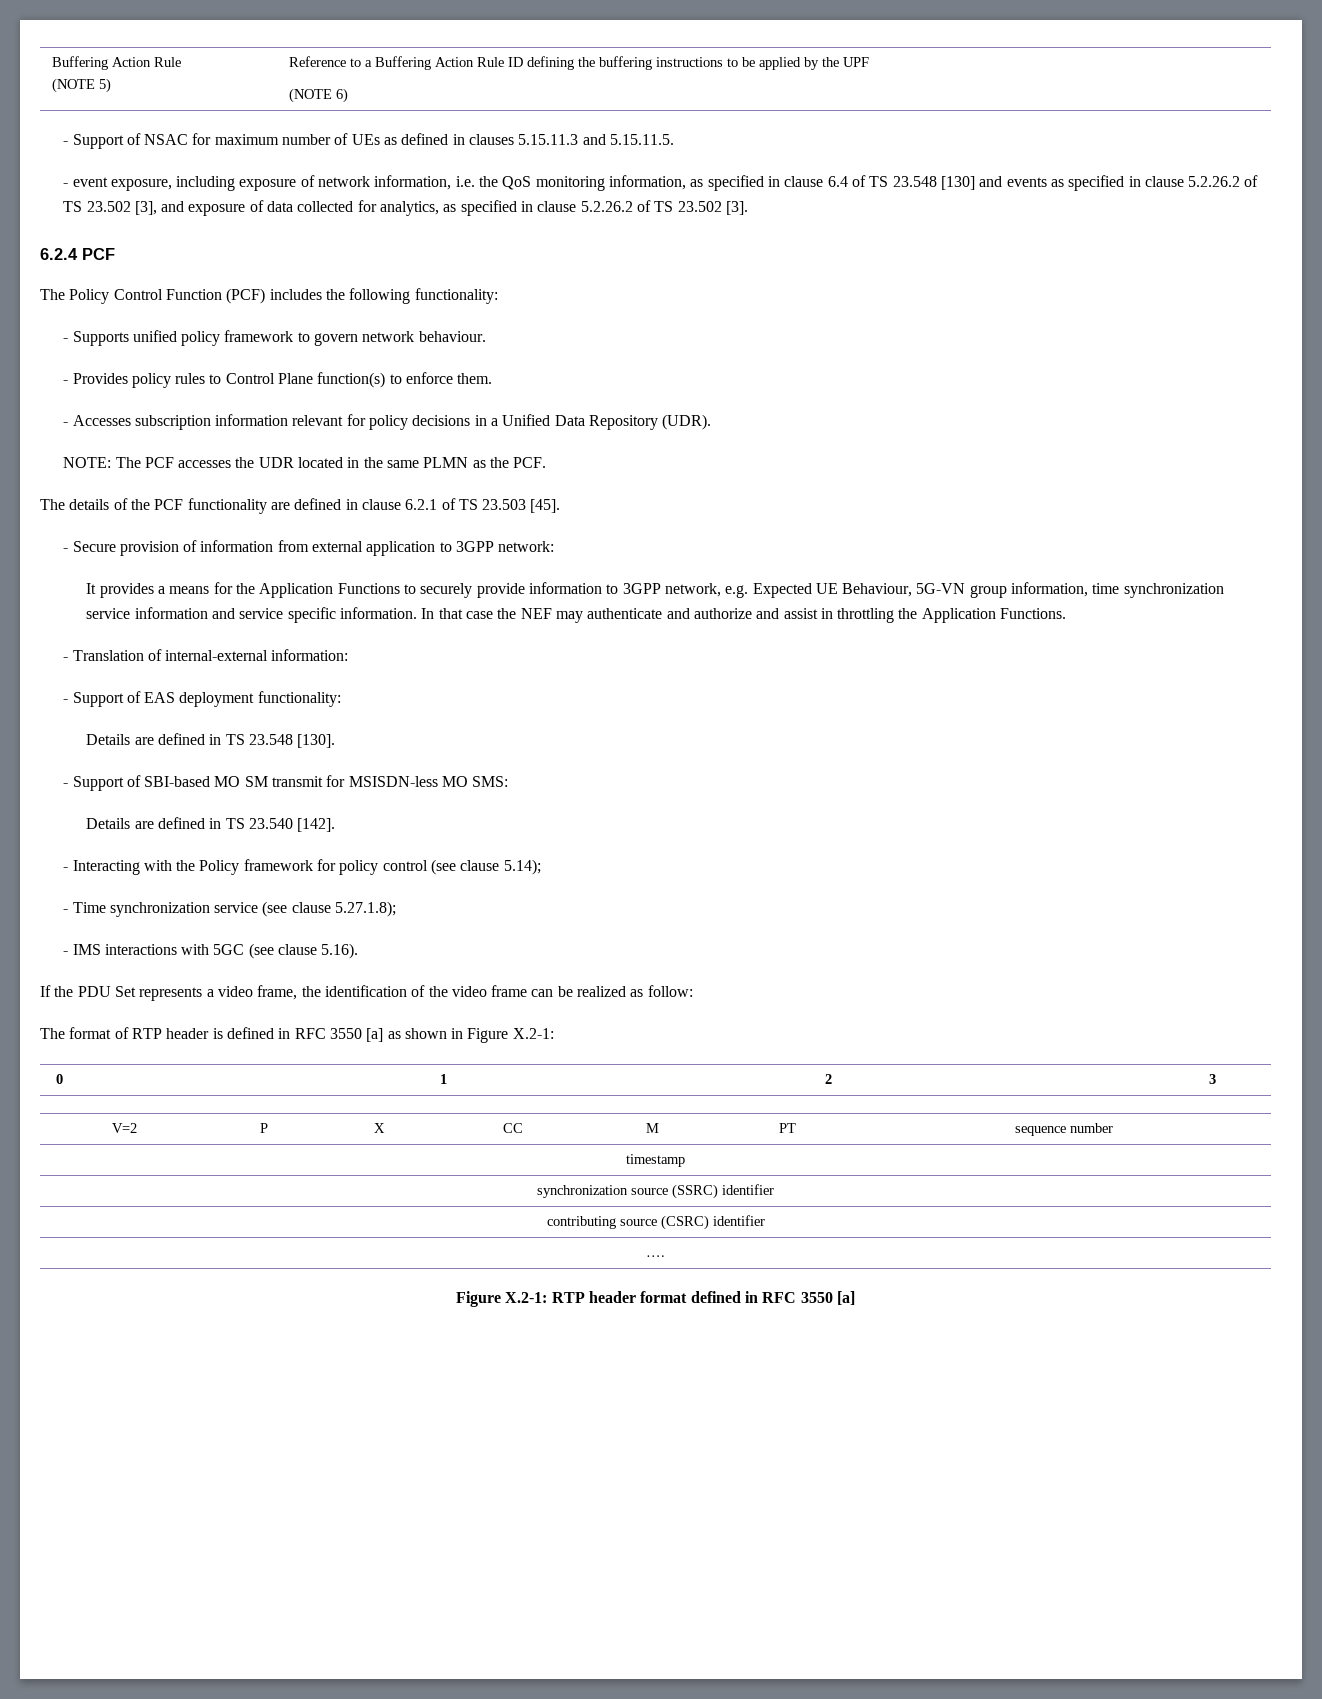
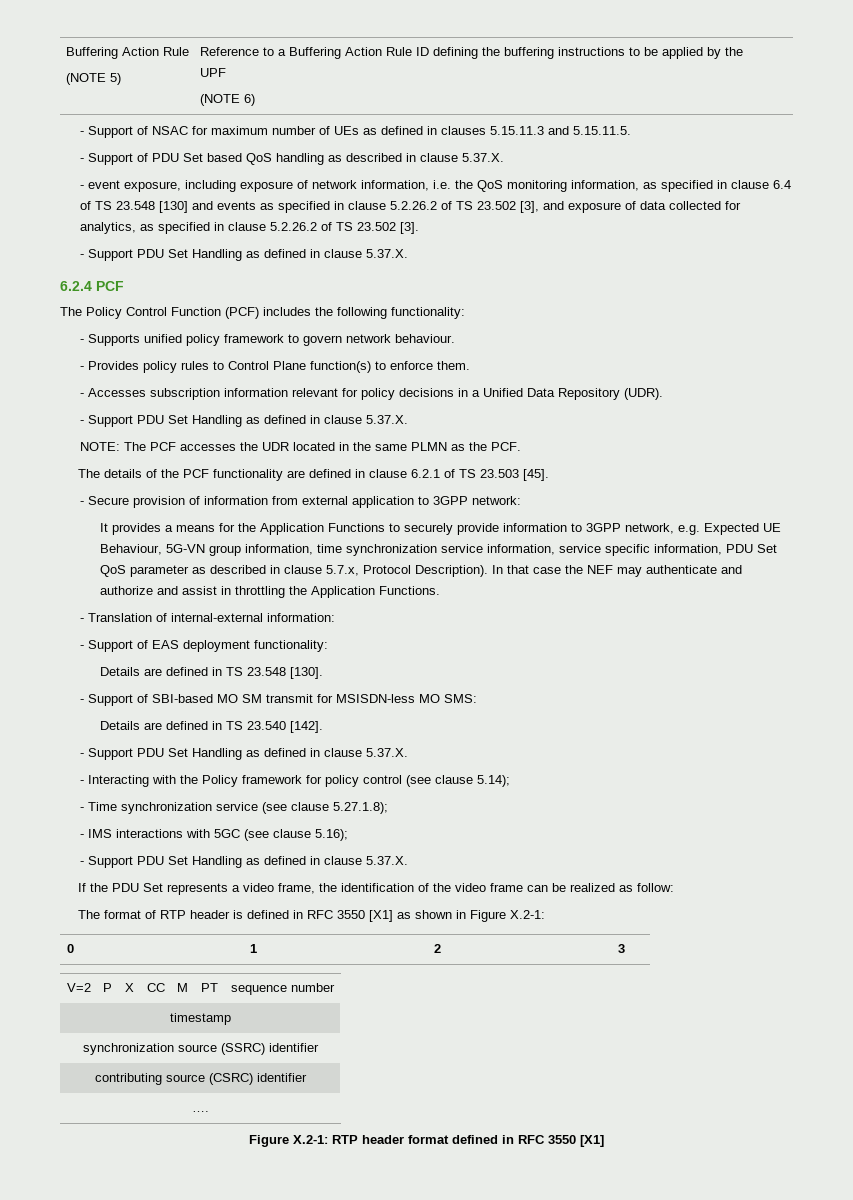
(674, 139) none -> [80,153,505,165] // - Support of PDU Set based QoS handling as described in clause 5.37.X.
(748, 208) none -> [80,249,409,261] // - Support PDU Set Handling as defined in clause 5.37.X.
(712, 422) none -> [80,415,409,427] // - Support PDU Set Handling as defined in clause 5.37.X.
[134,607,417,623] information and service specific information. -> [487,544,778,556] [100,565,489,577] information, service specific information, PDU Set QoS parameter as described in clause 5.7.x, Protocol Description).
(336, 825) none -> [80,748,409,760] // - Support PDU Set Handling as defined in clause 5.37.X.
[321,943,359,959] 5.16). -> [315,829,349,841] [80,856,409,868] 5.16); // - Support PDU Set Handling as defined in clause 5.37.X.
[366,1028,384,1042] [a] -> [368,910,393,922] [X1]
[836,1291,855,1305] [a] -> [580,1135,604,1147] [X1]

